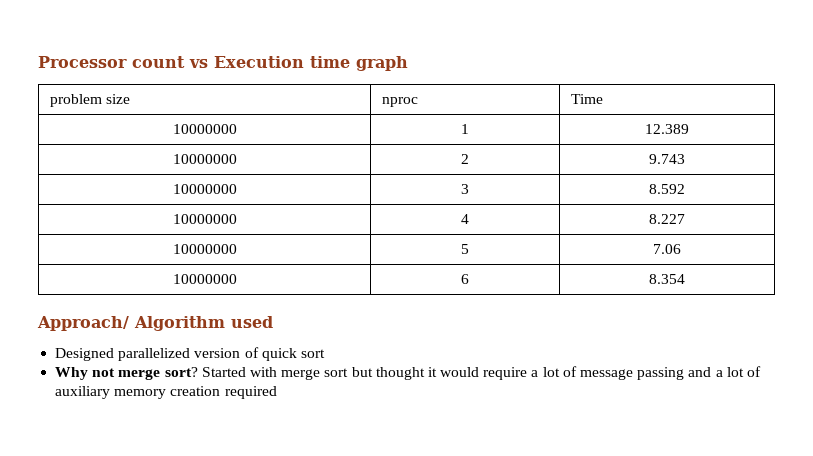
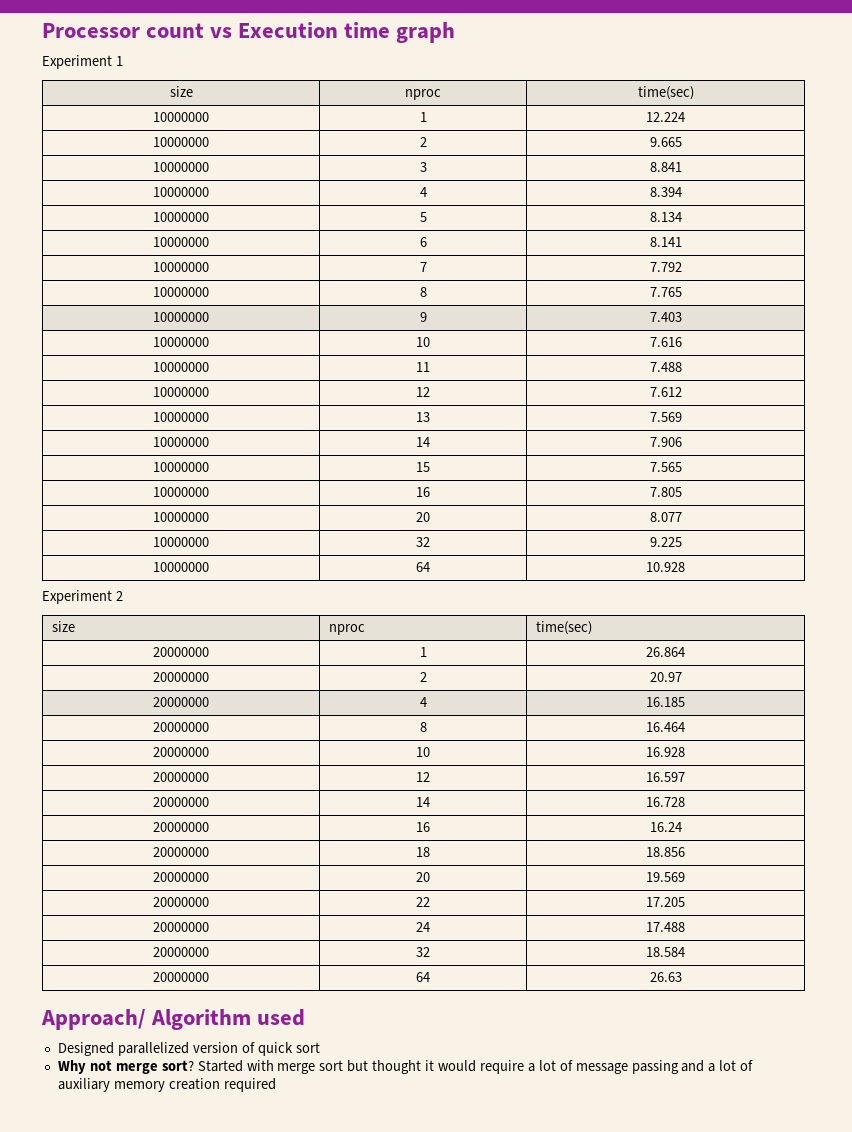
[49,94,130,107] [381,97,418,107] [570,94,603,104] // problem size | nproc | Time -> [42,55,123,69] [169,86,193,97] [405,89,441,100] [637,86,694,100] // Experiment 1 // size | nproc | time(sec)
[645,124,689,134] 12.389 -> [646,112,685,122] 12.224
[649,154,685,164] 9.743 -> [649,137,682,147] 9.665
[649,184,685,194] 8.592 -> [649,162,682,172] 8.841
[649,214,685,224] 8.227 -> [649,187,682,197] 8.394
[653,244,681,254] 7.06 -> [649,212,682,222] 8.134
[649,274,685,284] 8.354 -> [649,237,682,247] [153,262,209,272] [419,262,427,272] [649,262,682,272] [153,287,209,297] [419,287,427,297] [649,287,682,297] [153,312,209,322] [419,312,427,322] [649,312,682,322] [153,337,209,347] [416,337,430,347] [649,337,682,347] [153,362,209,372] [416,362,430,372] [649,362,682,372] [153,387,209,397] [416,387,430,397] [649,387,682,397] [153,412,209,422] [416,412,430,422] [649,412,682,422] [153,437,209,447] [416,437,430,447] [649,437,682,447] [153,462,209,472] [416,462,430,472] [649,462,682,472] [153,487,209,497] [416,487,430,497] [649,487,682,497] [153,512,209,522] [416,512,430,522] [649,512,682,522] [153,537,209,547] [416,537,430,547] [649,537,682,547] [153,562,209,572] [416,562,430,572] [646,562,685,572] [42,590,123,604] [52,621,76,632] [329,624,366,635] [536,621,593,635] [153,647,209,657] [419,647,427,657] [646,647,685,657] [153,672,209,682] [419,672,427,682] [649,672,682,682] [153,697,209,707] [419,697,427,707] [646,697,685,707] [153,722,209,732] [419,722,427,732] [646,722,685,732] [153,747,209,757] [416,747,430,757] [646,747,685,757] [153,772,209,782] [416,772,430,782] [646,772,685,782] [153,797,209,807] [416,797,430,807] [646,797,685,807] [153,822,209,832] [416,822,430,832] [649,822,682,832] [153,847,209,857] [416,847,430,857] [646,847,685,857] [153,872,209,882] [416,872,430,882] [646,872,685,882] [153,897,209,907] [416,897,430,907] [646,897,685,907] [153,922,209,932] [416,922,430,932] [646,922,685,932] [153,947,209,957] [416,947,430,957] [646,947,685,957] [153,972,209,982] [416,972,430,982] [649,972,682,982] 8.141 // 10000000 | 7 | 7.792 // 10000000 | 8 | 7.765 // 10000000 | 9 | 7.403 // 10000000 | 10 | 7.616 // 10000000 | 11 | 7.488 // 10000000 | 12 | 7.612 // 10000000 | 13 | 7.569 // 10000000 | 14 | 7.906 // 10000000 | 15 | 7.565 // 10000000 | 16 | 7.805 // 10000000 | 20 | 8.077 // 10000000 | 32 | 9.225 // 10000000 | 64 | 10.928 // Experiment 2 // size | nproc | time(sec) // 20000000 | 1 | 26.864 // 20000000 | 2 | 20.97 // 20000000 | 4 | 16.185 // 20000000 | 8 | 16.464 // 20000000 | 10 | 16.928 // 20000000 | 12 | 16.597 // 20000000 | 14 | 16.728 // 20000000 | 16 | 16.24 // 20000000 | 18 | 18.856 // 20000000 | 20 | 19.569 // 20000000 | 22 | 17.205 // 20000000 | 24 | 17.488 // 20000000 | 32 | 18.584 // 20000000 | 64 | 26.63

